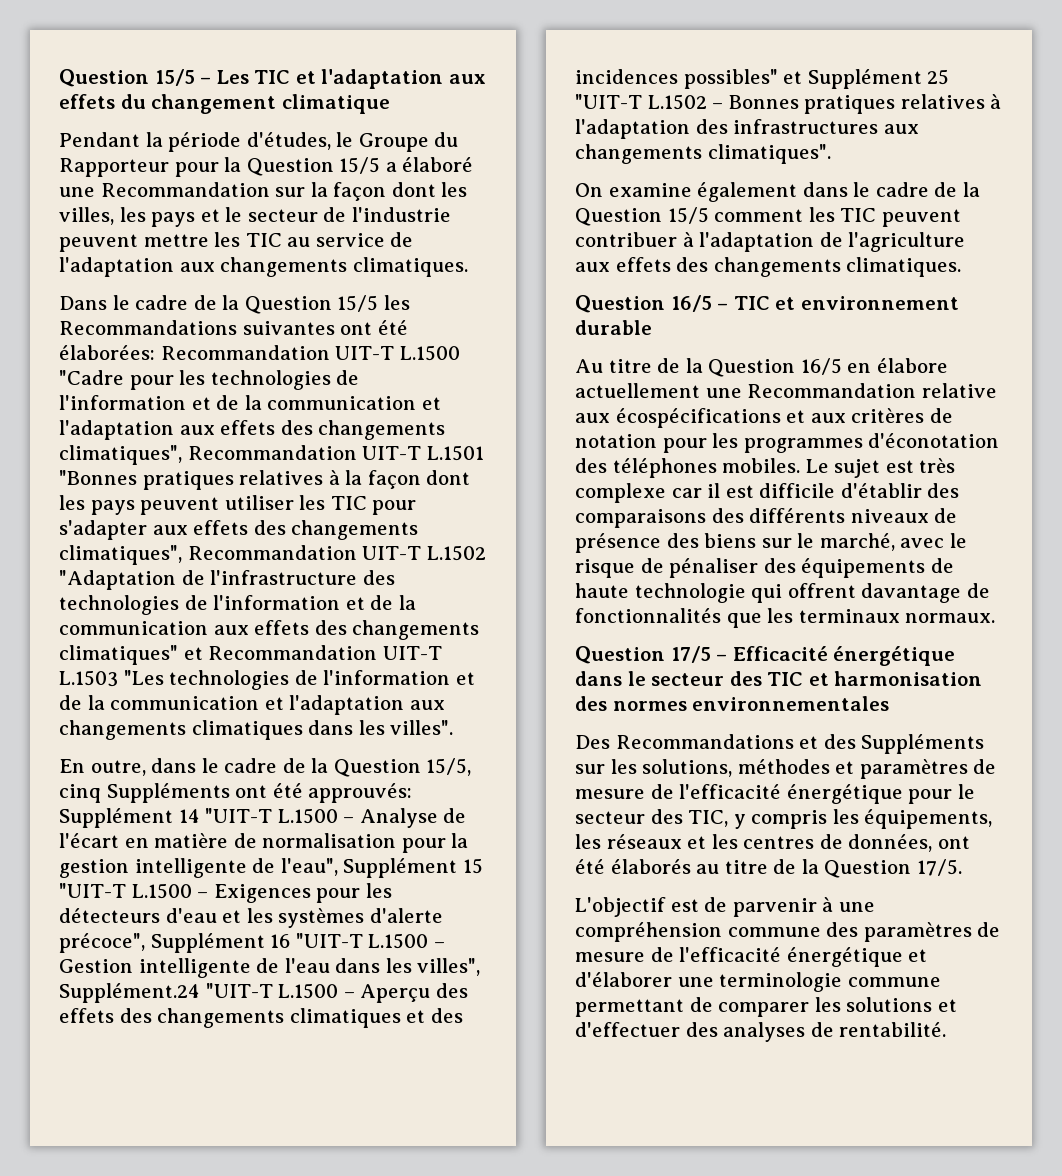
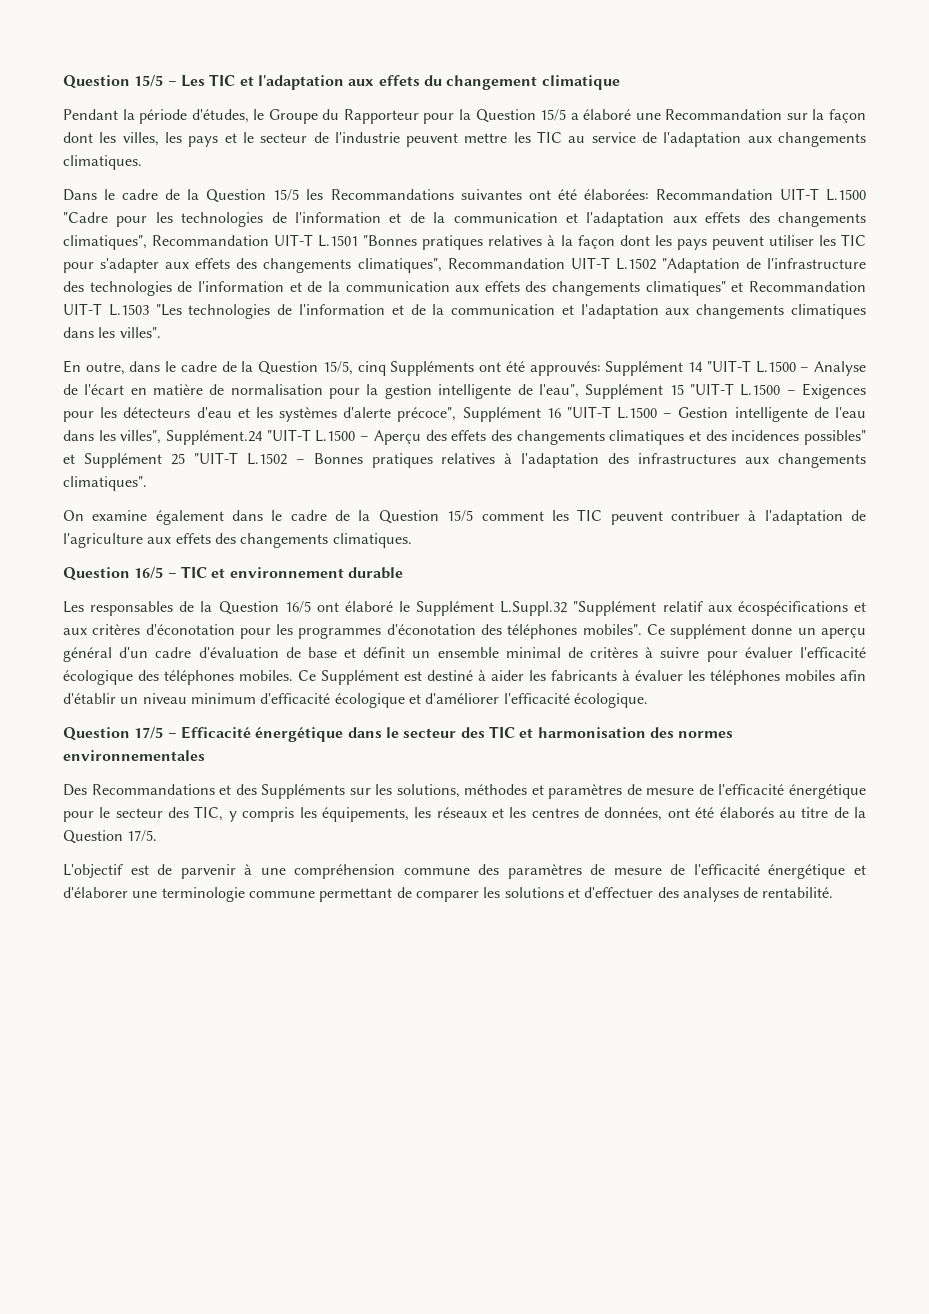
[575,359,652,373] Au titre -> [63,601,174,616] Les responsables
[847,358,948,373] [575,383,997,398] en élabore actuellement une Recommandation relative -> [316,601,703,616] ont élaboré le Supplément L.Suppl.32 "Supplément relatif
[929,408,953,423] [575,434,657,448] de notation -> [145,624,235,635] d'éconotation
[722,458,956,478] [575,483,960,503] [575,508,958,528] [575,533,967,553] [575,558,954,578] [575,583,990,603] [575,608,996,628] mobiles. Le sujet est très complexe car il est difficile d'établir des comparaisons des différents niveaux de présence des biens sur le marché, avec le risque de pénaliser des équipements de haute technologie qui offrent davantage de fonctionnalités que les terminaux normaux. -> [582,624,867,639] [63,647,866,662] [63,670,866,685] [63,693,648,708] mobiles". Ce supplément donne un aperçu général d'un cadre d'évaluation de base et définit un ensemble minimal de critères à suivre pour évaluer l'efficacité écologique des téléphones mobiles. Ce Supplément est destiné à aider les fabricants à évaluer les téléphones mobiles afin d'établir un niveau minimum d'efficacité écologique et d'améliorer l'efficacité écologique.

